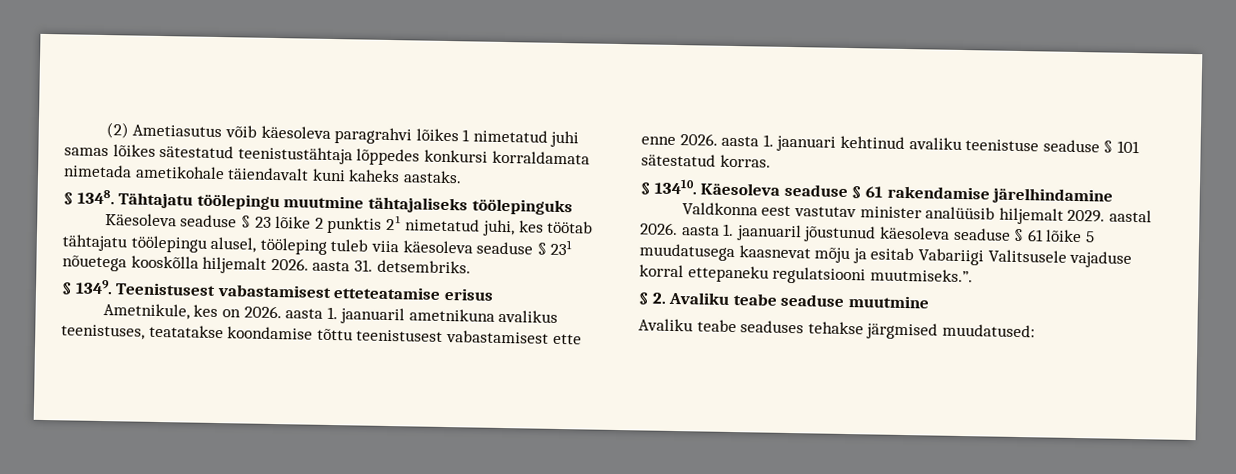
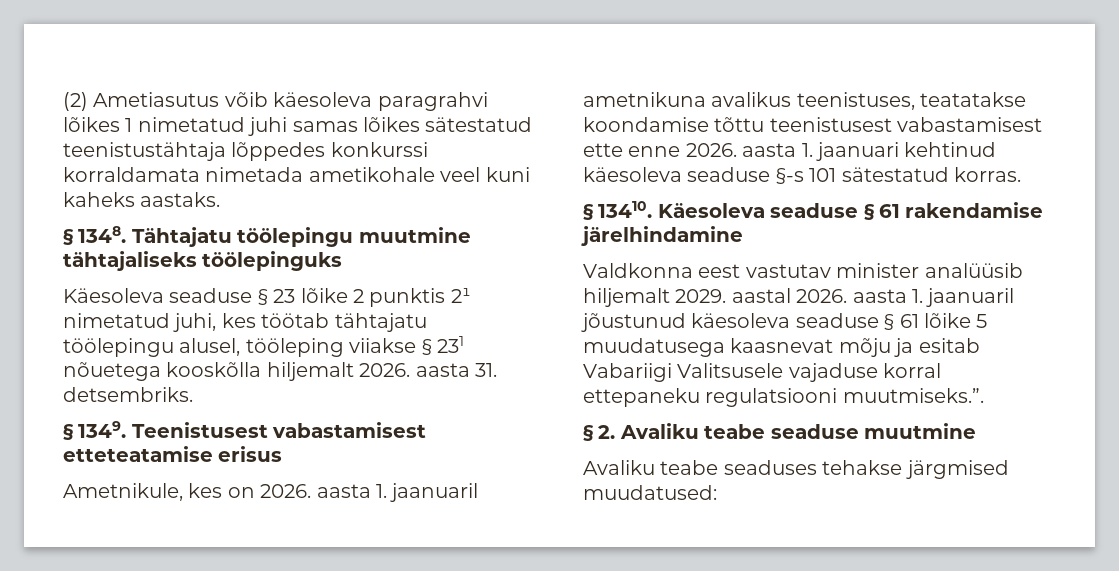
[423,149,488,163] konkursi -> [330,142,428,157] konkurssi
[227,167,310,181] täiendavalt -> [440,167,481,182] veel
[330,238,534,255] tuleb viia käesoleva seaduse -> [349,338,417,353] viiakse
[908,137,1114,153] avaliku teenistuse seaduse § -> [583,167,804,184] käesoleva seaduse §-s

